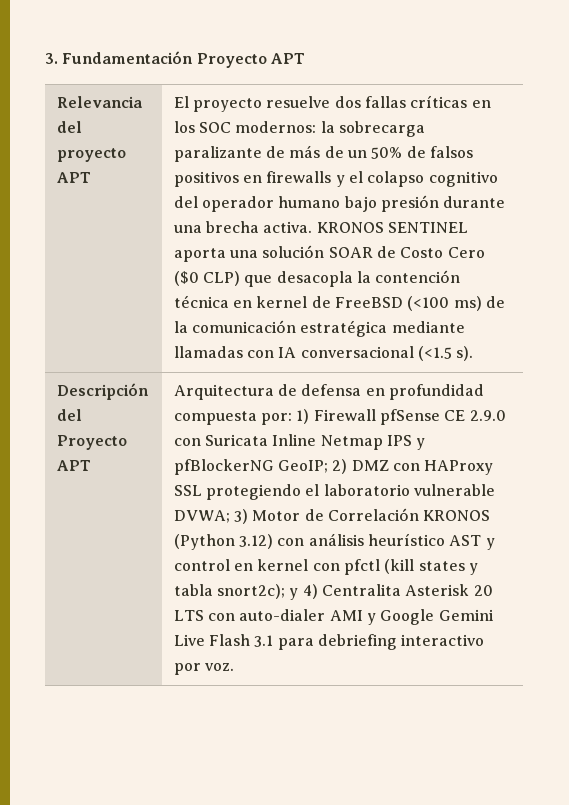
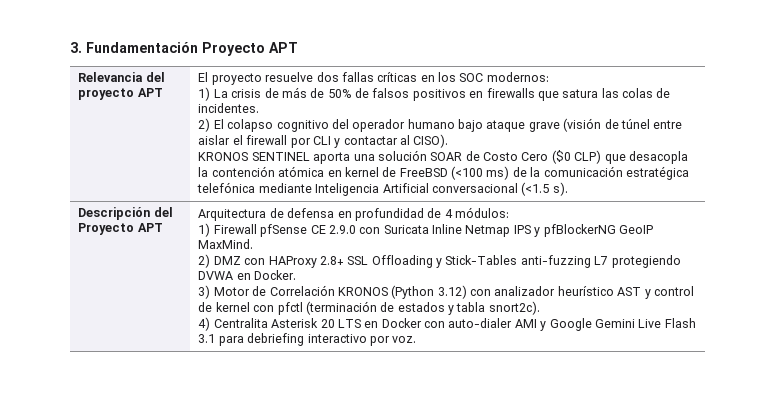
[320,121,426,137] [173,146,262,162] la sobrecarga paralizante -> [198,87,262,101] // 1) La crisis
[348,150,368,158] un -> (325, 93) none
[335,171,364,187] y el -> [537,88,671,101] [198,103,260,113] [198,118,224,132] que satura las colas de incidentes. // 2) El
[381,195,506,212] [173,221,313,233] presión durante una brecha activa. -> [486,118,683,132] [198,134,449,148] ataque grave (visión de túnel entre aislar el firewall por CLI y contactar al CISO). //
[173,295,229,308] técnica -> [278,166,325,177] atómica
[391,321,465,333] [173,346,297,358] mediante llamadas con IA -> [197,182,429,196] telefónica mediante Inteligencia Artificial
[173,411,293,425] compuesta por: -> [427,207,510,218] de 4 módulos: //
[278,460,329,473] GeoIP; -> [618,225,653,234] [198,239,254,249] GeoIP MaxMind. //
[173,484,496,500] [173,510,230,523] SSL protegiendo el laboratorio vulnerable DVWA; -> [319,255,681,268] [198,270,297,280] 2.8+ SSL Offloading y Stick-Tables anti-fuzzing L7 protegiendo DVWA en Docker. //
[308,533,364,546] análisis -> [494,286,556,296] analizador
[234,563,254,571] en -> [198,302,213,312] de
[384,559,479,575] [173,584,299,600] (kill states y tabla snort2c); y -> [305,301,540,315] (terminación de estados y tabla snort2c). //
(204, 615) none -> [364,318,422,328] en Docker

